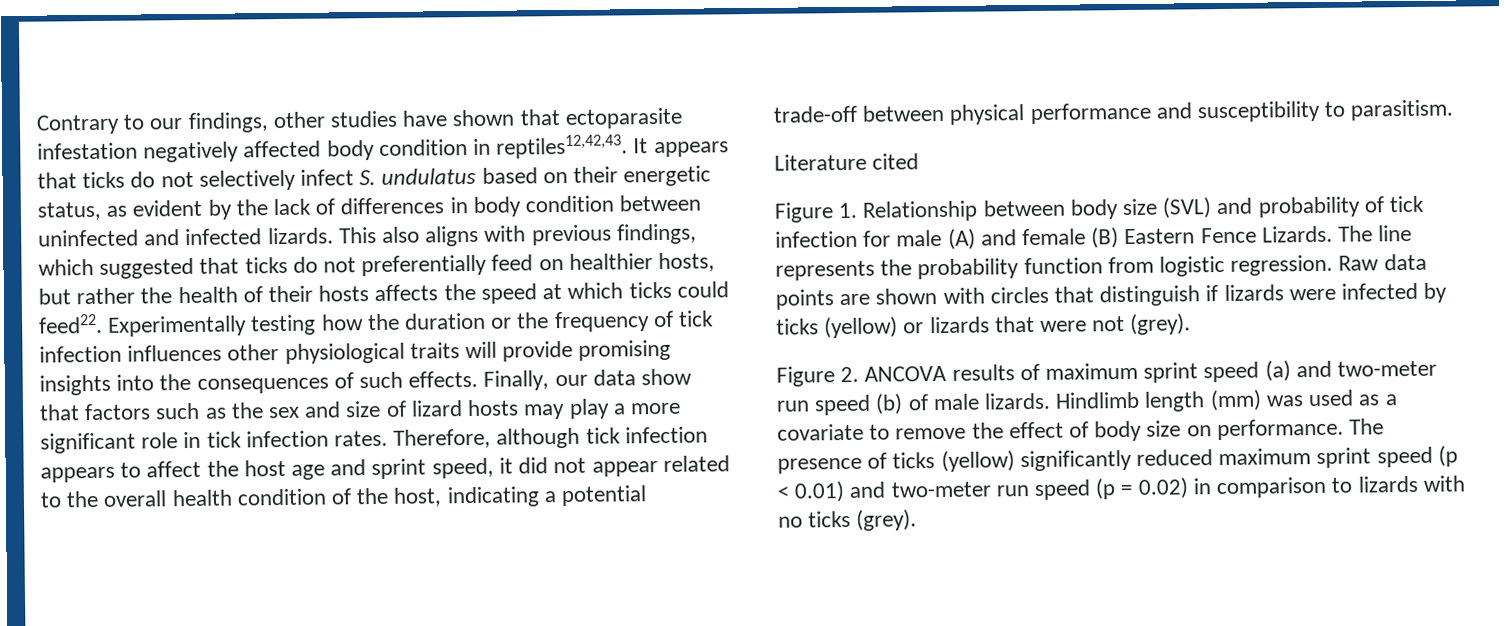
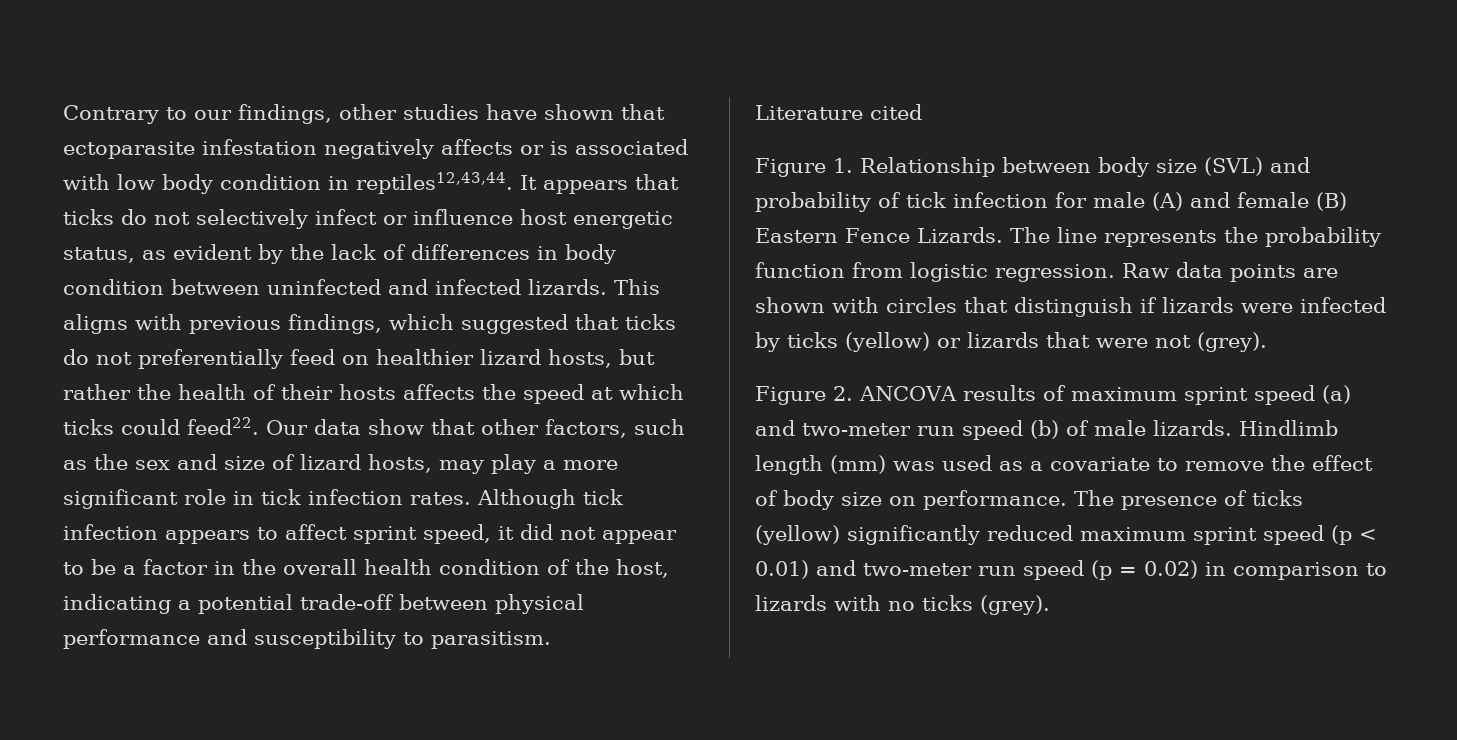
[243,140,322,158] affected -> [441,139,688,155] [63,174,155,190] affects or is associated with low
[496,134,629,159] reptiles12,42,43. -> [356,172,513,194] reptiles12,43,44.
[359,166,619,186] S. undulatus based on their -> [383,209,567,225] or influence host
[382,226,421,243] also -> (660, 287) none
(653, 261) none -> [480,349,541,365] lizard
[108,310,715,337] [39,339,672,364] [39,370,588,396] Experimentally testing how the duration or the frequency of tick infection influences other physiological traits will provide promising insights into the consequences of such effects. Finally, our -> [266,420,308,435] Our
[84,403,152,421] factors -> [481,419,627,438] other factors,
[467,399,520,417] hosts -> [368,454,432,473] hosts,
[393,427,581,449] Therefore, although -> [477,489,576,509] Although
[206,459,367,480] the host age and -> (347, 532) none
[662,455,730,472] [40,492,62,508] related to -> [63,559,235,575] to be a factor in

